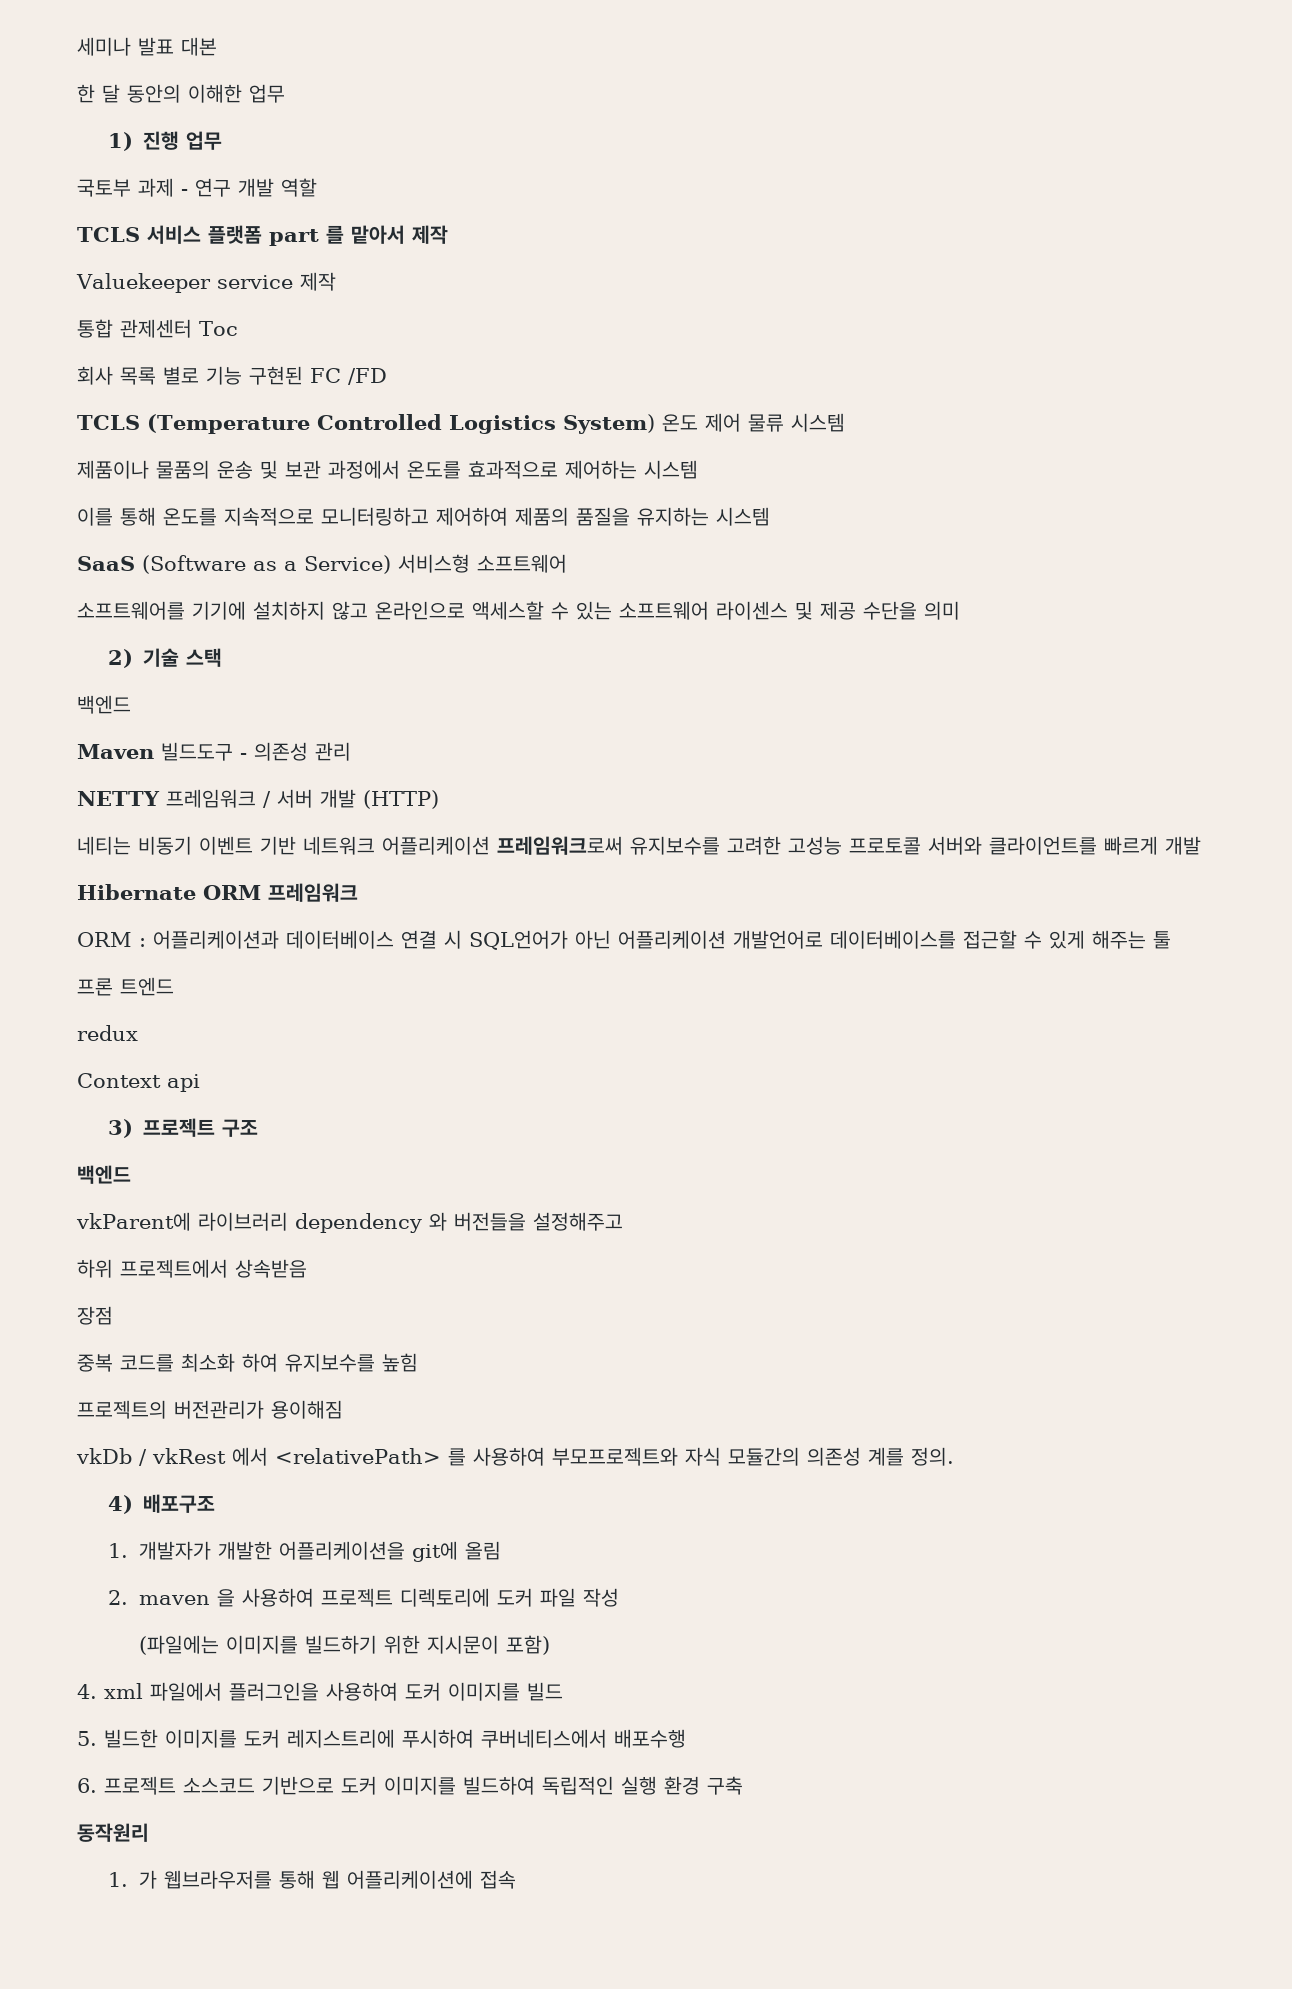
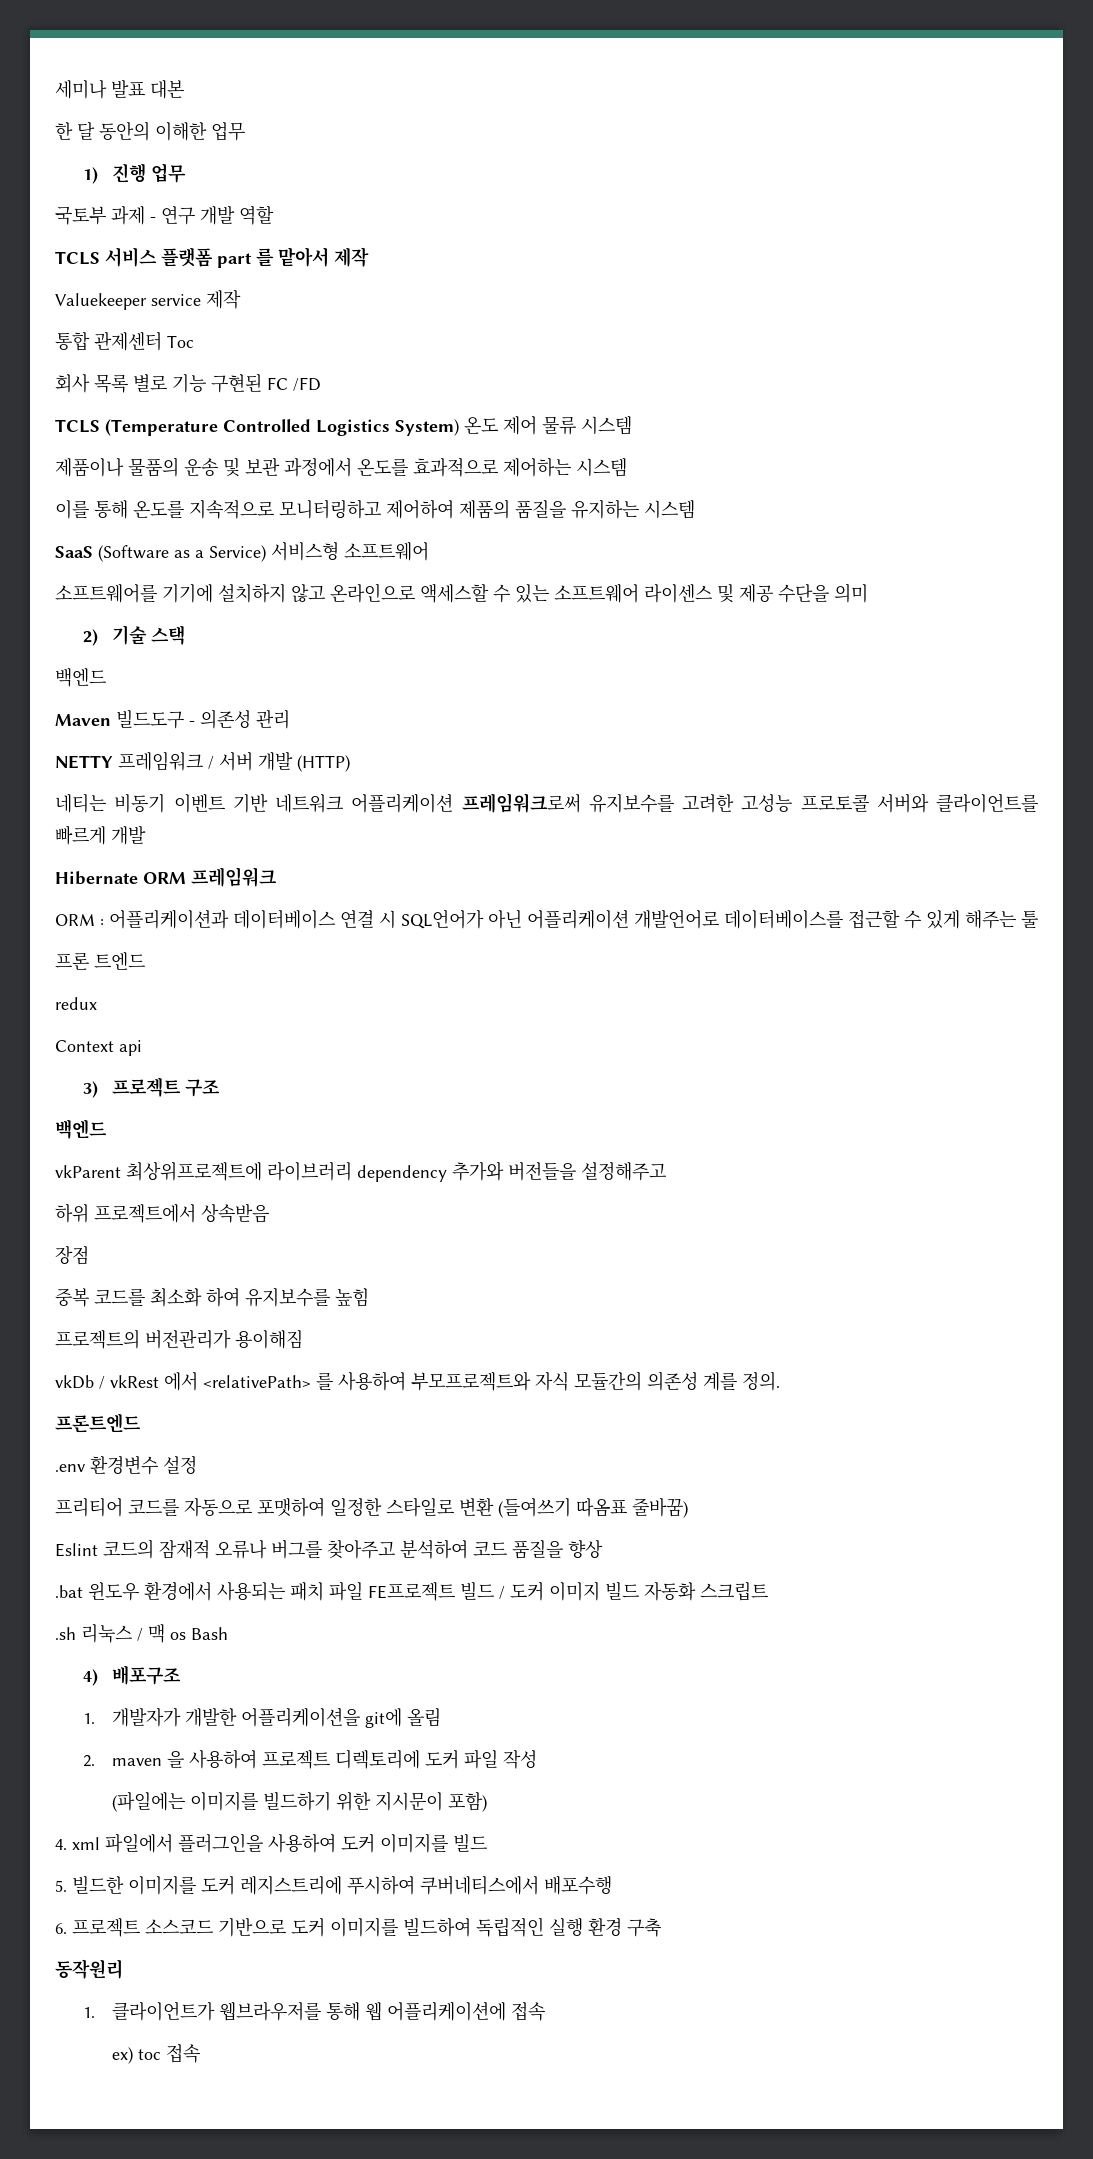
[76,1212,191,1231] vkParent에 -> [55,1162,262,1181] vkParent 최상위프로젝트에
[428,1212,447,1231] 와 -> [452,1161,504,1181] 추가와
(954, 1456) none -> [55,1413,141,1433] [55,1456,197,1475] [55,1497,688,1518] [55,1539,603,1559] [55,1581,768,1601] [55,1624,228,1643] // 프론트엔드 // .env 환경변수 설정 // 프리티어 코드를 자동으로 포맷하여 일정한 스타일로 변환 (들여쓰기 따옴표 줄바꿈) // Eslint 코드의 잠재적 오류나 버그를 찾아주고 분석하여 코드 품질을 향상 // .bat 윈도우 환경에서 사용되는 패치 파일 FE프로젝트 빌드 / 도커 이미지 빌드 자동화 스크립트 // .sh 리눅스 / 맥 os Bash
[138,1870,157,1889] 가 -> [111,2001,215,2021] 클라이언트가
(516, 1879) none -> [111,2044,200,2064] // ex) toc 접속

